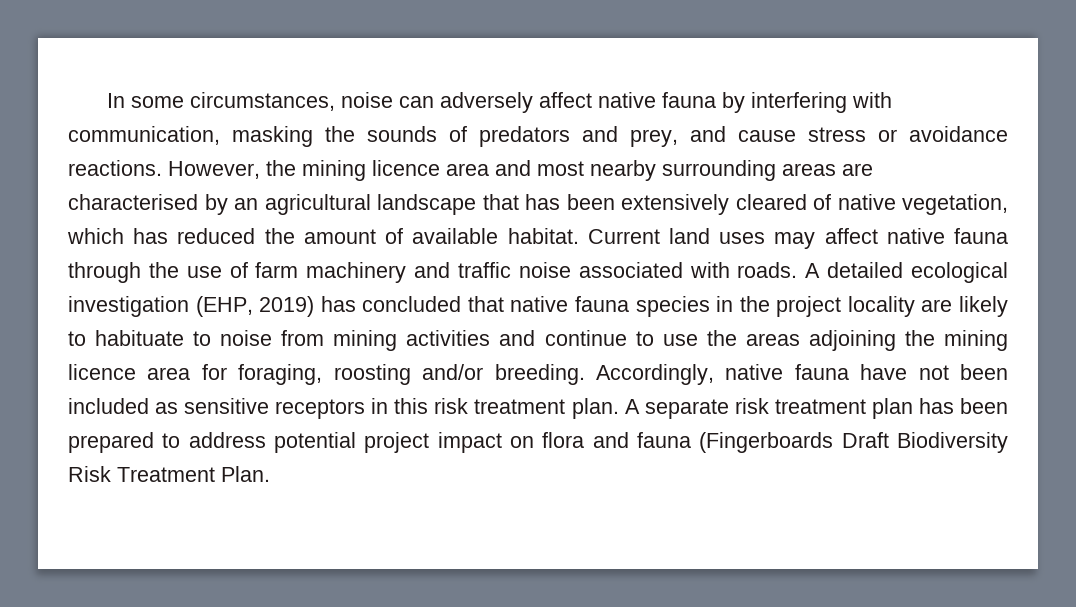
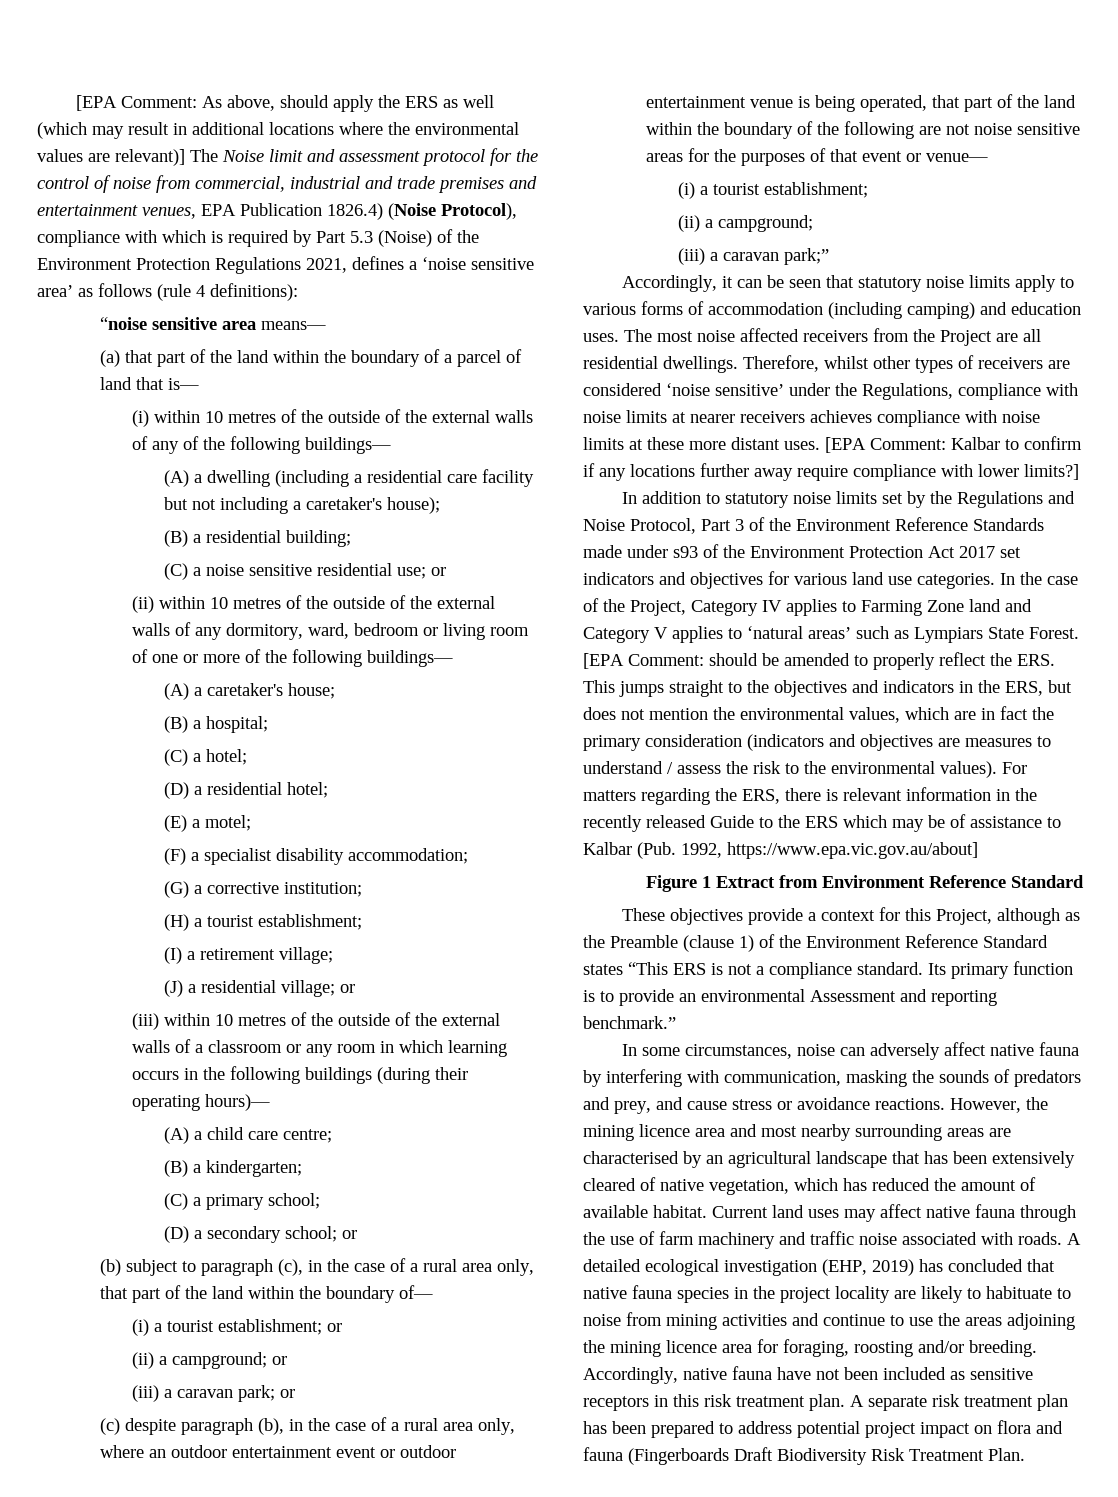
(106, 100) none -> [76,95,495,112] [37,122,519,139] [37,148,538,166] [37,175,537,193] [37,203,517,220] [37,229,479,247] [37,256,534,274] [37,283,298,301] [100,317,327,330] [100,349,523,367] [100,377,200,390] [132,409,534,427] [132,436,392,454] [163,469,534,487] [163,497,440,514] [163,530,351,547] [163,563,446,580] [132,595,496,613] [132,622,530,640] [132,649,454,667] [163,683,335,700] [163,716,268,733] [163,749,247,766] [163,782,328,799] [163,815,251,832] [163,848,468,865] [163,881,362,898] [163,914,362,931] [163,947,333,964] [163,980,355,997] [132,1012,501,1030] [132,1039,508,1057] [132,1066,469,1084] [132,1094,271,1111] [163,1127,332,1144] [163,1160,302,1177] [163,1193,320,1210] [163,1226,357,1243] [100,1258,535,1276] [100,1285,434,1303] [132,1319,343,1336] [132,1352,288,1369] [132,1385,296,1402] [100,1417,516,1435] [100,1445,457,1458] [646,94,1077,112] [646,121,1081,139] [646,148,989,166] [678,182,869,199] [678,215,814,232] [678,248,830,265] [622,275,1075,292] [583,301,1081,319] [583,328,1041,346] [583,355,1070,373] [583,383,1078,400] [583,410,1040,427] [583,436,1082,453] [583,463,1079,481] [622,491,1076,508] [583,517,1044,534] [583,544,1021,558] [583,571,1078,589] [583,598,1032,616] [583,626,1079,643] [583,652,1055,670] [583,680,1072,697] [583,706,1054,723] [583,734,1051,751] [583,761,1027,778] [583,787,1037,805] [583,814,1061,832] [583,842,978,859] [646,875,1085,892] [622,907,1081,925] [583,934,1048,952] [583,961,1073,979] [583,989,997,1006] [583,1016,676,1029] [EPA Comment: As above, should apply the ERS as well (which may result in additional locations where the environmental values are relevant)] The Noise limit and assessment protocol for the control of noise from commercial, industrial and trade premises and entertainment venues, EPA Publication 1826.4) (Noise Protocol), compliance with which is required by Part 5.3 (Noise) of the Environment Protection Regulations 2021, defines a ‘noise sensitive area’ as follows (rule 4 definitions): // “noise sensitive area means— // (a) that part of the land within the boundary of a parcel of land that is— // (i) within 10 metres of the outside of the external walls of any of the following buildings— // (A) a dwelling (including a residential care facility but not including a caretaker's house); // (B) a residential building; // (C) a noise sensitive residential use; or // (ii) within 10 metres of the outside of the external walls of any dormitory, ward, bedroom or living room of one or more of the following buildings— // (A) a caretaker's house; // (B) a hospital; // (C) a hotel; // (D) a residential hotel; // (E) a motel; // (F) a specialist disability accommodation; // (G) a corrective institution; // (H) a tourist establishment; // (I) a retirement village; // (J) a residential village; or // (iii) within 10 metres of the outside of the external walls of a classroom or any room in which learning occurs in the following buildings (during their operating hours)— // (A) a child care centre; // (B) a kindergarten; // (C) a primary school; // (D) a secondary school; or // (b) subject to paragraph (c), in the case of a rural area only, that part of the land within the boundary of— // (i) a tourist establishment; or // (ii) a campground; or // (iii) a caravan park; or // (c) despite paragraph (b), in the case of a rural area only, where an outdoor entertainment event or outdoor entertainment venue is being operated, that part of the land within the boundary of the following are not noise sensitive areas for the purposes of that event or venue— // (i) a tourist establishment; // (ii) a campground; // (iii) a caravan park;” // Accordingly, it can be seen that statutory noise limits apply to various forms of accommodation (including camping) and education uses. The most noise affected receivers from the Project are all residential dwellings. Therefore, whilst other types of receivers are considered ‘noise sensitive’ under the Regulations, compliance with noise limits at nearer receivers achieves compliance with noise limits at these more distant uses. [EPA Comment: Kalbar to confirm if any locations further away require compliance with lower limits?] // In addition to statutory noise limits set by the Regulations and Noise Protocol, Part 3 of the Environment Reference Standards made under s93 of the Environment Protection Act 2017 set indicators and objectives for various land use categories. In the case of the Project, Category IV applies to Farming Zone land and Category V applies to ‘natural areas’ such as Lympiars State Forest. [EPA Comment: should be amended to properly reflect the ERS. This jumps straight to the objectives and indicators in the ERS, but does not mention the environmental values, which are in fact the primary consideration (indicators and objectives are measures to understand / assess the risk to the environmental values). For matters regarding the ERS, there is relevant information in the recently released Guide to the ERS which may be of assistance to Kalbar (Pub. 1992, https://www.epa.vic.gov.au/about] // Figure 1 Extract from Environment Reference Standard // These objectives provide a context for this Project, although as the Preamble (clause 1) of the Environment Reference Standard states “This ERS is not a compliance standard. Its primary function is to provide an environmental Assessment and reporting benchmark.” //

